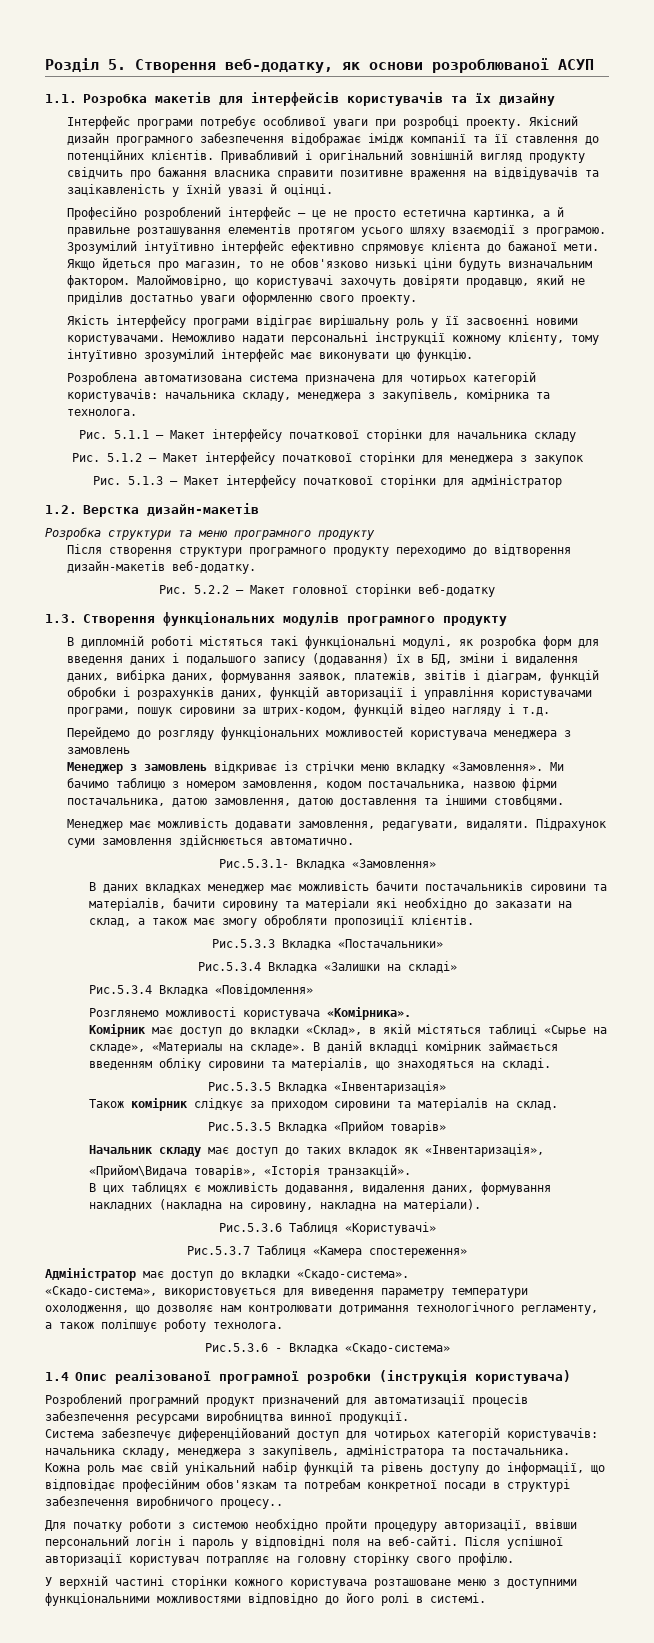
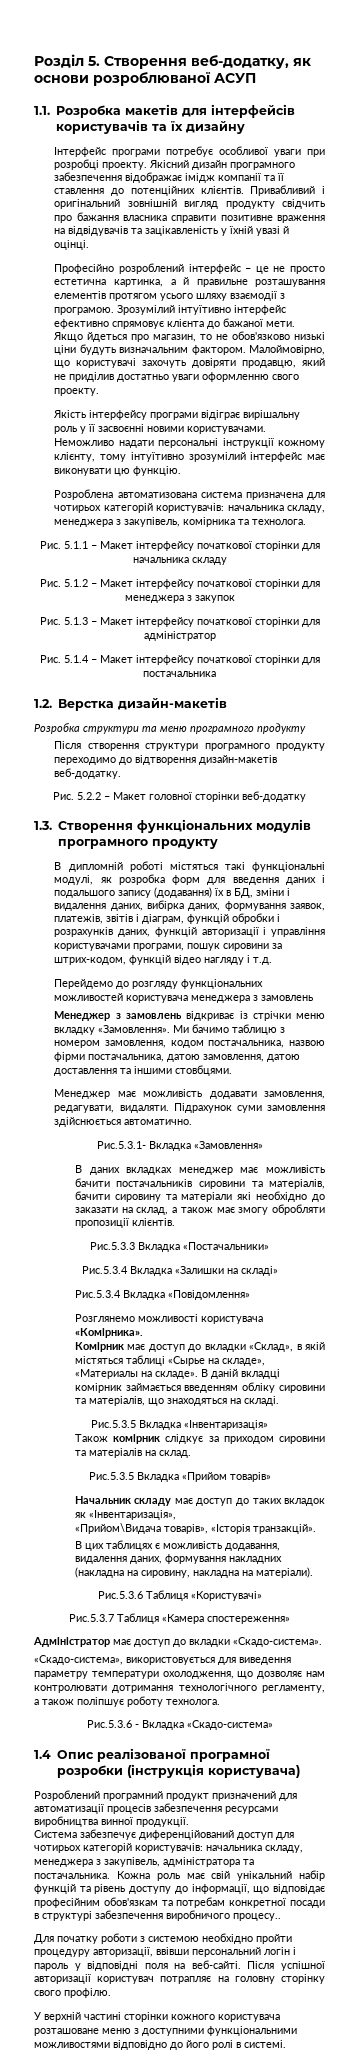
(562, 481) none -> [39,655,320,665] [143,671,216,677] // Рис. 5.1.4 – Макет інтерфейсу початкової сторінки для постачальника

